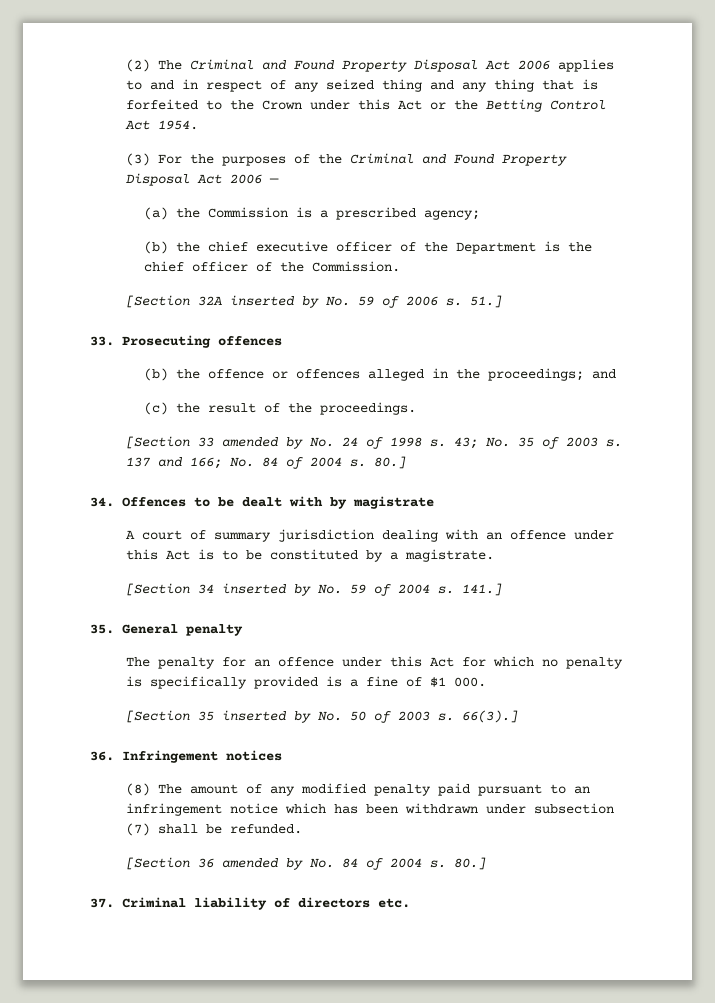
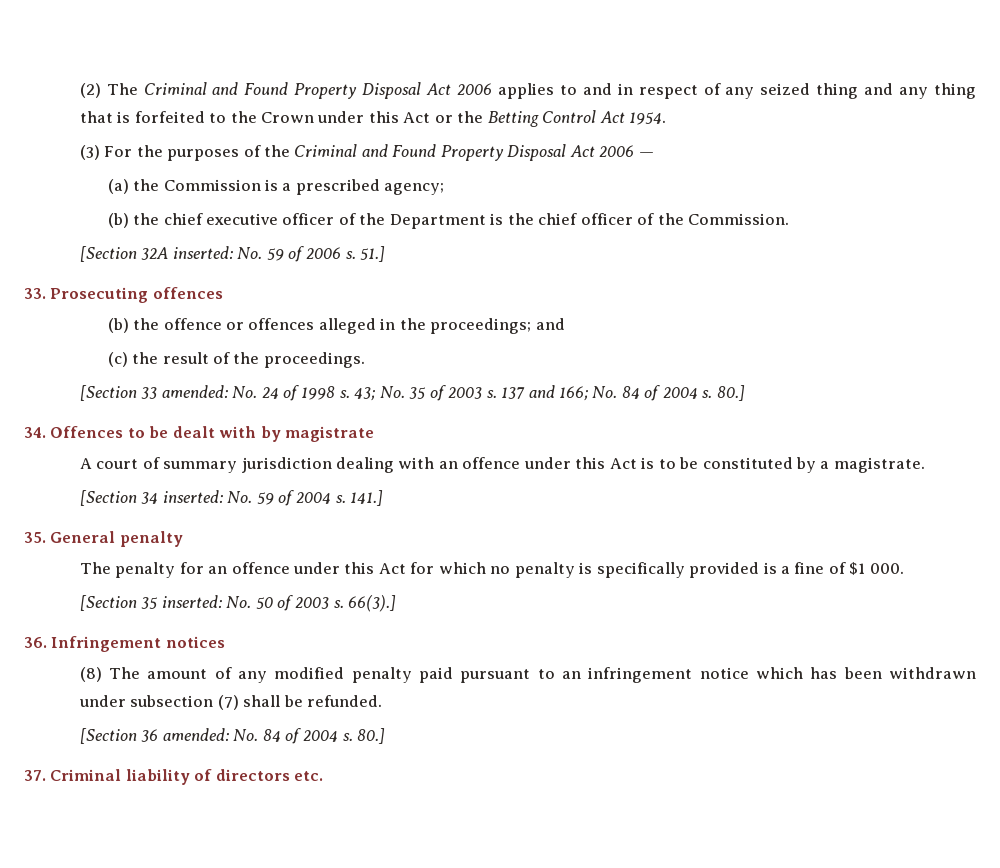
[229,295,319,308] inserted by -> [172,246,233,259] inserted:
[221,437,303,449] amended by -> [161,385,228,398] amended:
[221,583,311,596] inserted by -> [162,490,223,503] inserted:
[221,710,311,723] inserted by -> [161,595,222,608] inserted:
[221,858,303,870] amended by -> [162,728,229,741] amended:

